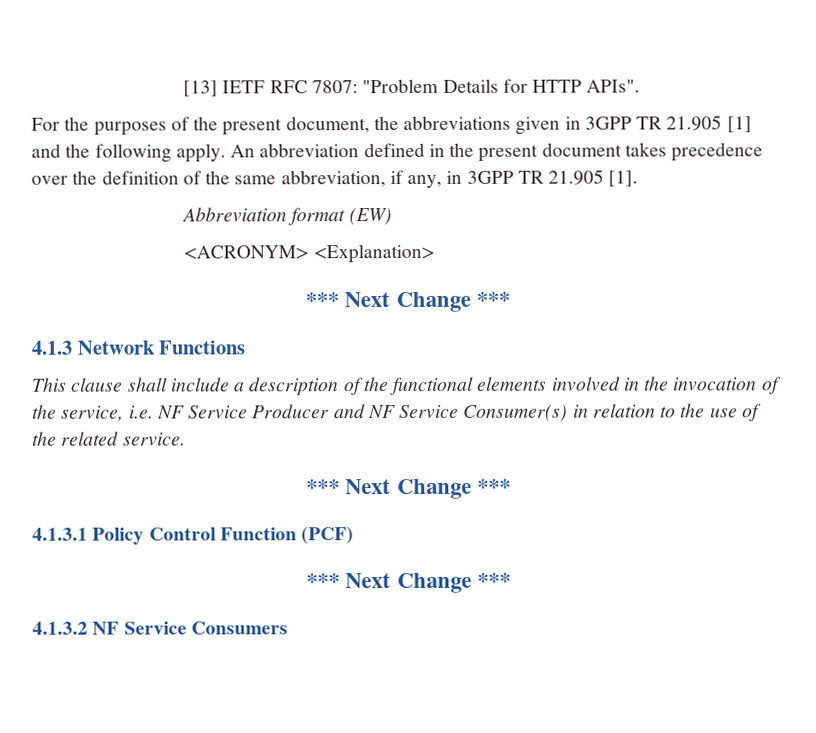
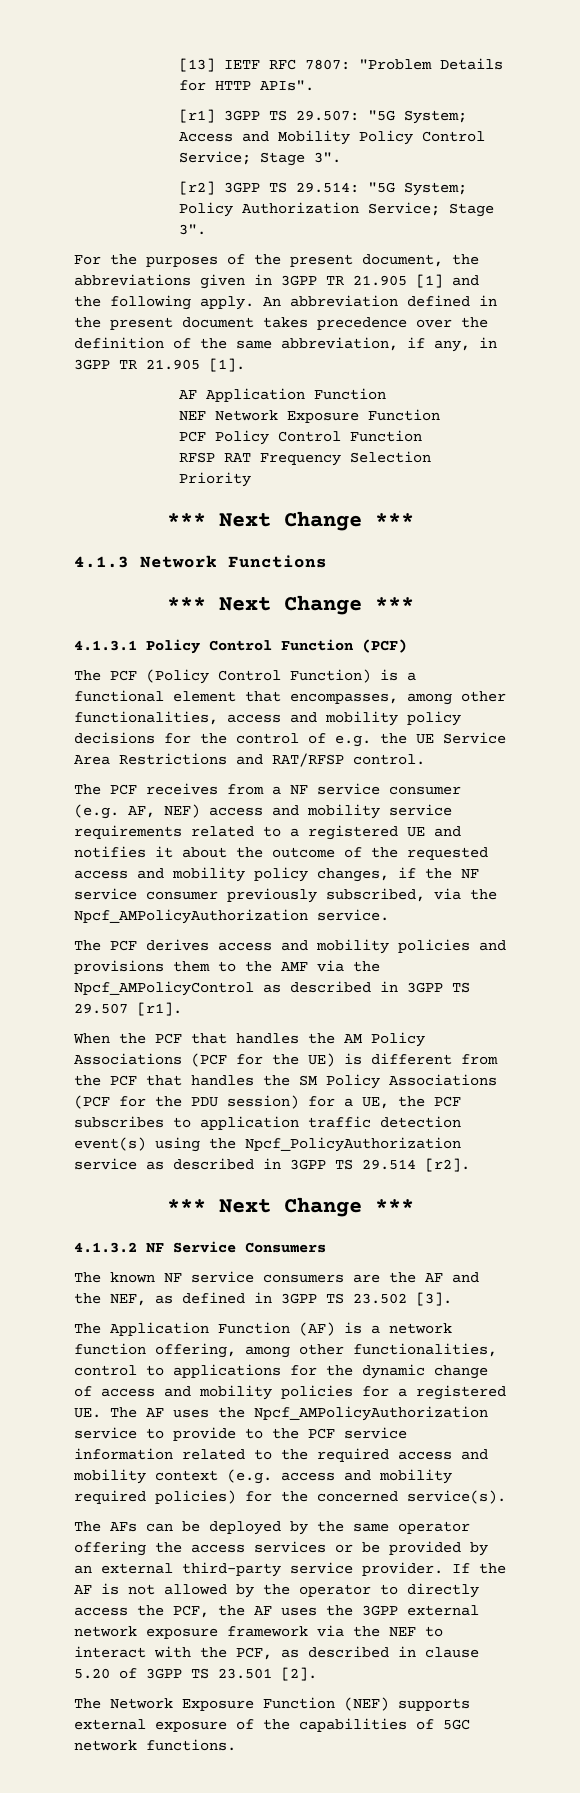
(641, 86) none -> [178,109,467,124] [178,130,485,145] [178,151,341,166] [178,181,467,196] [178,202,494,217] [178,224,206,235] // [r1] 3GPP TS 29.507: "5G System; Access and Mobility Policy Control Service; Stage 3". // [r2] 3GPP TS 29.514: "5G System; Policy Authorization Service; Stage 3".
[182,207,392,226] [183,243,436,264] Abbreviation format (EW) // <ACRONYM> <Explanation> -> [178,388,386,402] [178,409,440,423] [178,430,422,445] [178,451,431,466] [178,472,251,487] AF Application Function // NEF Network Exposure Function // PCF Policy Control Function // RFSP RAT Frequency Selection Priority
[32,376,782,396] [32,403,762,422] [32,431,186,446] // This clause shall include a description of the functional elements involved in the invocation of the service, i.e. NF Service Producer and NF Service Consumer(s) in relation to the use of the related service. -> (327, 561) none
(355, 535) none -> [74,669,416,684] [74,690,506,705] [74,711,461,726] [74,732,506,747] [74,753,425,767] [74,783,461,795] [74,804,452,819] [74,825,461,840] [74,846,488,860] [74,867,479,882] [74,888,497,903] [74,909,389,924] [74,939,506,954] [74,960,380,974] [74,981,470,996] [74,1002,182,1016] [73,1032,425,1047] [74,1053,498,1067] [74,1074,497,1089] [74,1095,461,1109] [74,1116,461,1130] [74,1137,461,1152] [74,1158,470,1172] // The PCF (Policy Control Function) is a functional element that encompasses, among other functionalities, access and mobility policy decisions for the control of e.g. the UE Service Area Restrictions and RAT/RFSP control. // The PCF receives from a NF service consumer (e.g. AF, NEF) access and mobility service requirements related to a registered UE and notifies it about the outcome of the requested access and mobility policy changes, if the NF service consumer previously subscribed, via the Npcf_AMPolicyAuthorization service. // The PCF derives access and mobility policies and provisions them to the AMF via the Npcf_AMPolicyControl as described in 3GPP TS 29.507 [r1]. // When the PCF that handles the AM Policy Associations (PCF for the UE) is different from the PCF that handles the SM Policy Associations (PCF for the PDU session) for a UE, the PCF subscribes to application traffic detection event(s) using the Npcf_PolicyAuthorization service as described in 3GPP TS 29.514 [r2].
(288, 628) none -> [74,1271,479,1283] [74,1292,452,1306] [74,1322,452,1336] [74,1343,497,1358] [74,1364,488,1379] [74,1385,506,1400] [74,1406,488,1421] [74,1427,407,1441] [74,1448,488,1462] [73,1469,452,1484] [74,1490,506,1504] [74,1521,470,1535] [74,1541,488,1556] [74,1562,506,1577] [74,1583,479,1598] [74,1605,479,1618] [74,1625,443,1639] [74,1646,479,1660] [74,1667,317,1681] [74,1697,470,1711] [74,1718,470,1732] [74,1739,236,1751] // The known NF service consumers are the AF and the NEF, as defined in 3GPP TS 23.502 [3]. // The Application Function (AF) is a network function offering, among other functionalities, control to applications for the dynamic change of access and mobility policies for a registered UE. The AF uses the Npcf_AMPolicyAuthorization service to provide to the PCF service information related to the required access and mobility context (e.g. access and mobility required policies) for the concerned service(s). // The AFs can be deployed by the same operator offering the access services or be provided by an external third-party service provider. If the AF is not allowed by the operator to directly access the PCF, the AF uses the 3GPP external network exposure framework via the NEF to interact with the PCF, as described in clause 5.20 of 3GPP TS 23.501 [2]. // The Network Exposure Function (NEF) supports external exposure of the capabilities of 5GC network functions.

